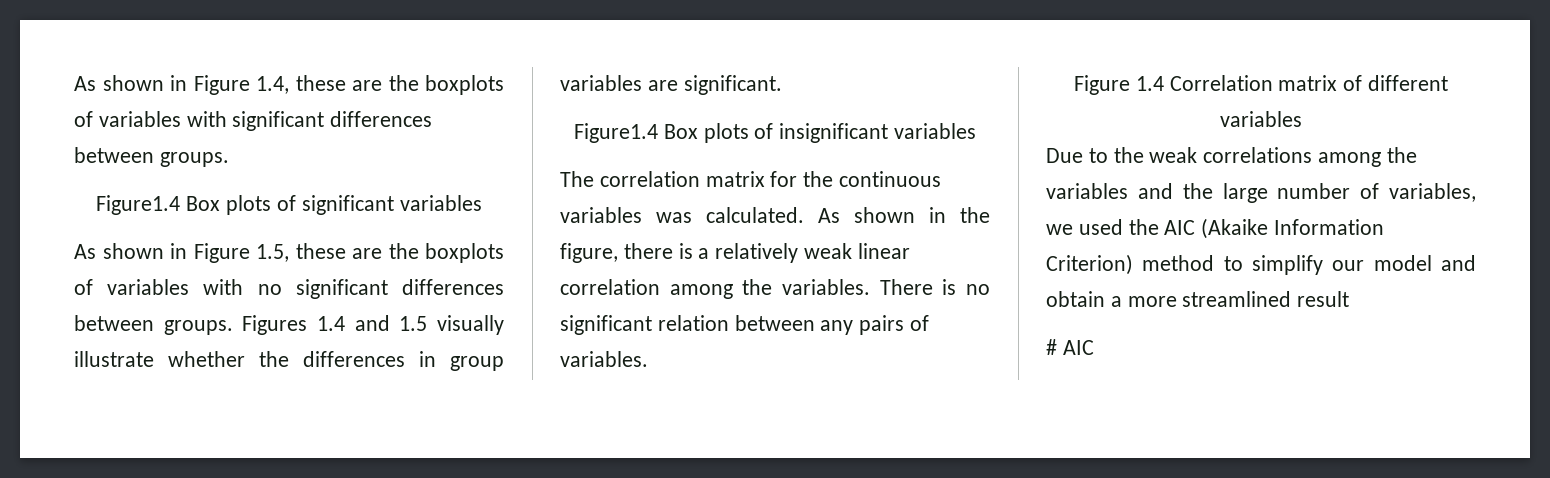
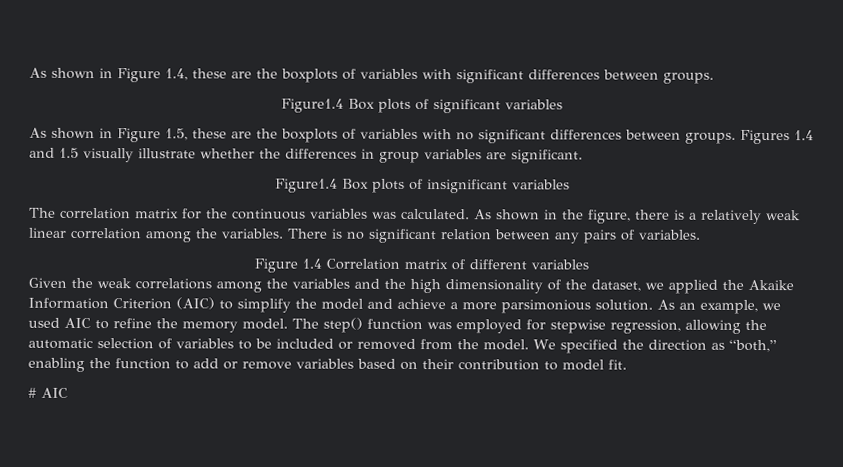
[1046,148,1108,163] Due to -> [28,277,67,288] Given
[1222,183,1476,203] [1046,218,1385,239] [1046,254,1476,275] [1046,291,1350,307] large number of variables, we used the AIC (Akaike Information Criterion) method to simplify our model and obtain a more streamlined result -> [410,278,794,294] [28,297,781,314] [28,317,767,334] [28,337,777,354] [28,357,627,373] high dimensionality of the dataset, we applied the Akaike Information Criterion (AIC) to simplify the model and achieve a more parsimonious solution. As an example, we used AIC to refine the memory model. The step() function was employed for stepwise regression, allowing the automatic selection of variables to be included or removed from the model. We specified the direction as “both,” enabling the function to add or remove variables based on their contribution to model fit.

